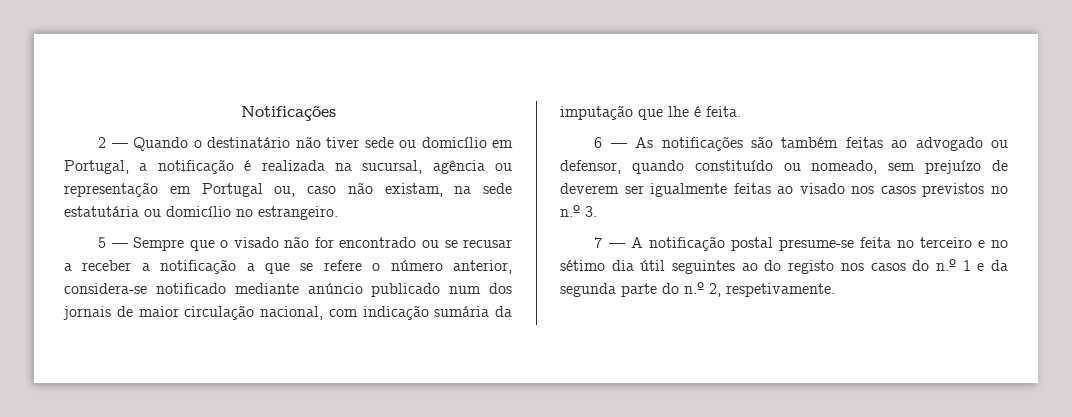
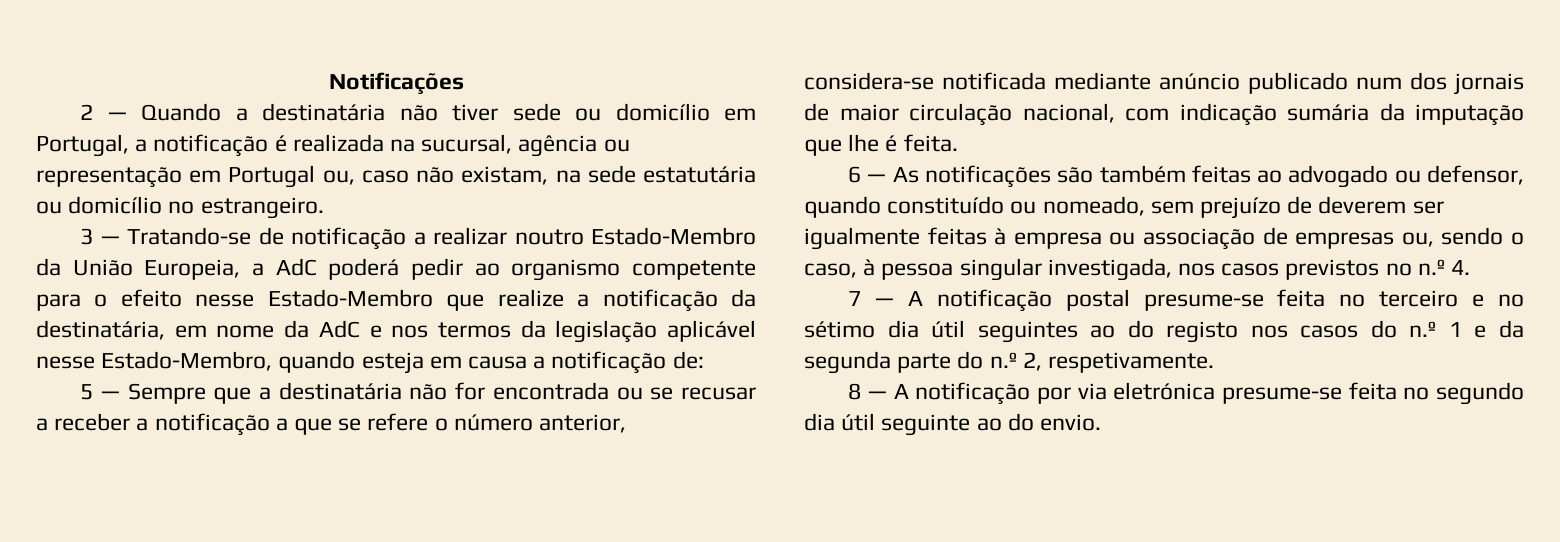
[193,137,291,148] o destinatário -> [235,103,386,121] a destinatária
[98,237,279,251] 5 — Sempre que o visado -> [80,227,756,250] [36,258,756,281] [36,289,756,312] [36,320,756,343] [36,351,704,374] [80,382,402,404] 3 — Tratando-se de notificação a realizar noutro Estado-Membro da União Europeia, a AdC poderá pedir ao organismo competente para o efeito nesse Estado-Membro que realize a notificação da destinatária, em nome da AdC e nos termos da legislação aplicável nesse Estado-Membro, quando esteja em causa a notificação de: // 5 — Sempre que a destinatária
[339,237,417,248] encontrado -> [492,382,609,400] encontrada
[155,283,226,294] notificado -> [942,72,1046,90] notificada
[777,183,845,194] ao visado -> [994,227,1524,250] [804,258,1172,281] à empresa ou associação de empresas ou, sendo o caso, à pessoa singular investigada,
[585,206,597,217] 3. -> [1451,260,1471,275] 4.
(835, 290) none -> [848,382,1524,405] [804,413,1102,436] // 8 — A notificação por via eletrónica presume-se feita no segundo dia útil seguinte ao do envio.

